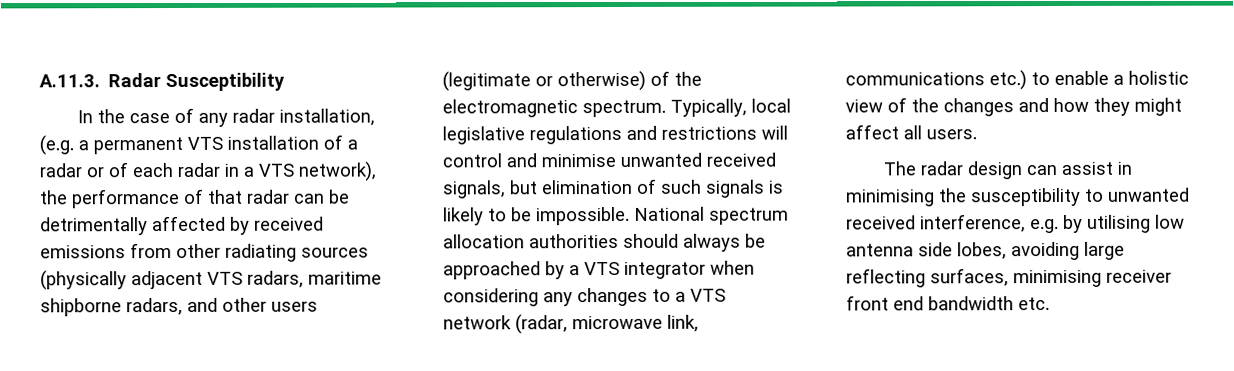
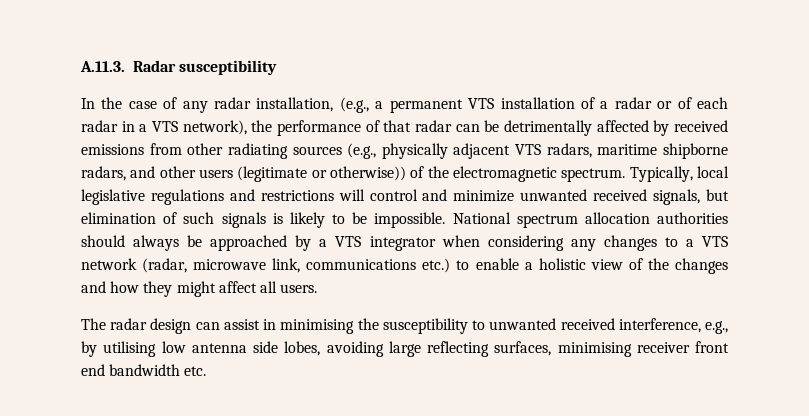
[165,72,286,92] Susceptibility -> [178,60,277,75] susceptibility
[39,135,74,156] (e.g. -> [339,97,369,113] (e.g.,
[40,270,127,291] (physically -> [347,143,448,159] (e.g., physically
[557,70,646,92] otherwise) -> [330,166,406,181] otherwise))
[541,154,616,168] minimise -> [453,190,515,202] minimize
[1030,218,1059,234] e.g. -> [705,321,728,334] e.g.,

